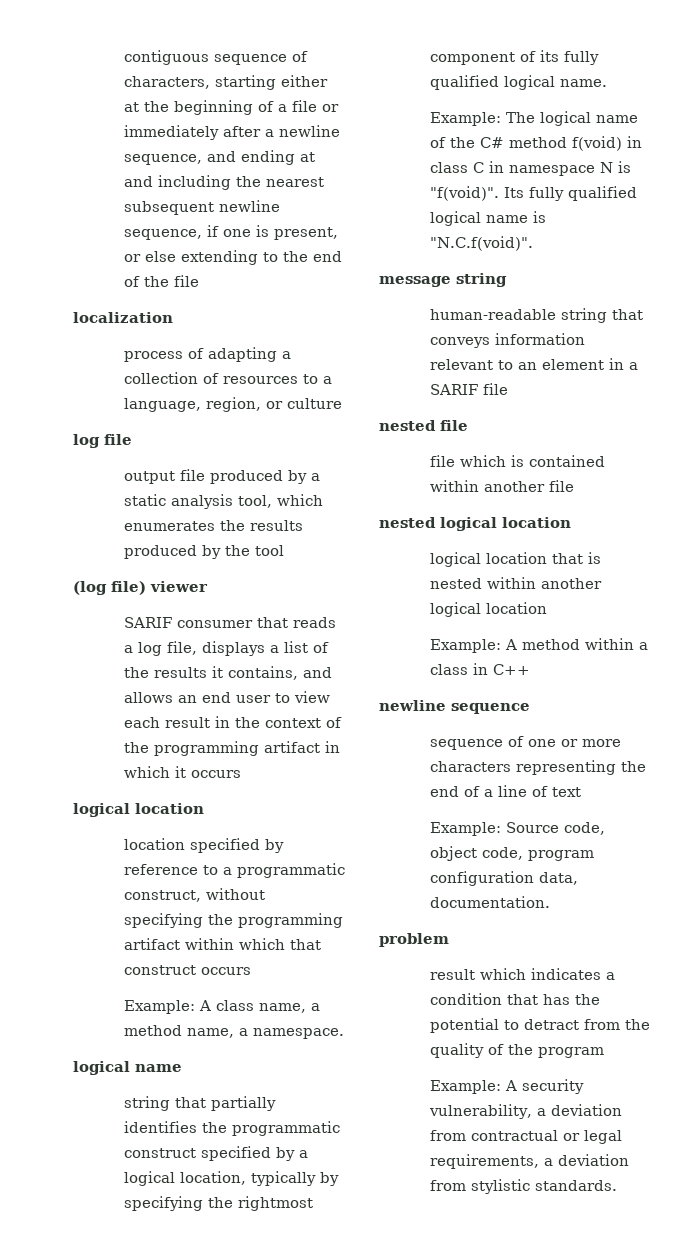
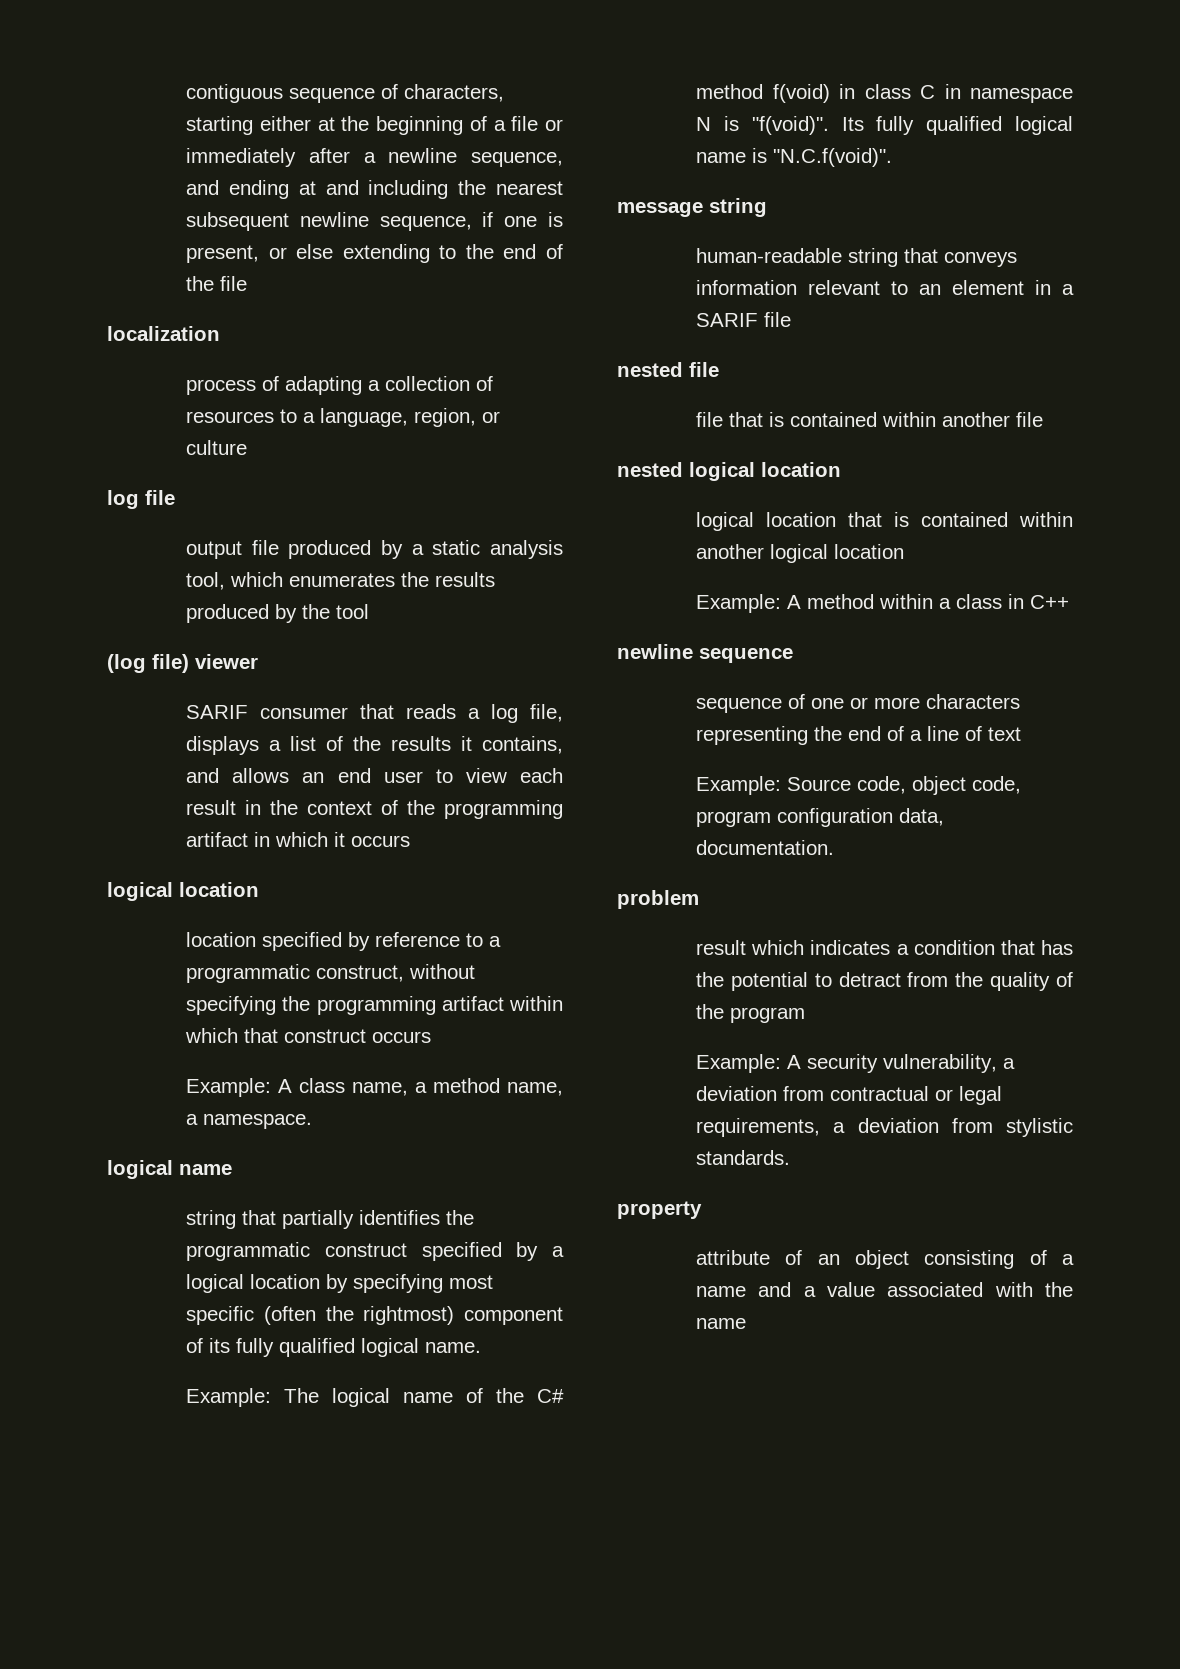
[180,1171,340,1186] [124,1196,314,1211] location, typically by specifying the rightmost -> [250,1274,494,1293] [186,1306,455,1325] location by specifying most specific (often the rightmost)
[460,455,507,467] which -> [729,412,764,427] that
[430,578,483,589] nested -> [921,512,1009,527] contained
(618, 1185) none -> [617,1201,702,1219] [696,1250,1074,1269] [696,1282,1073,1297] [696,1318,747,1329] // property // attribute of an object consisting of a name and a value associated with the name

